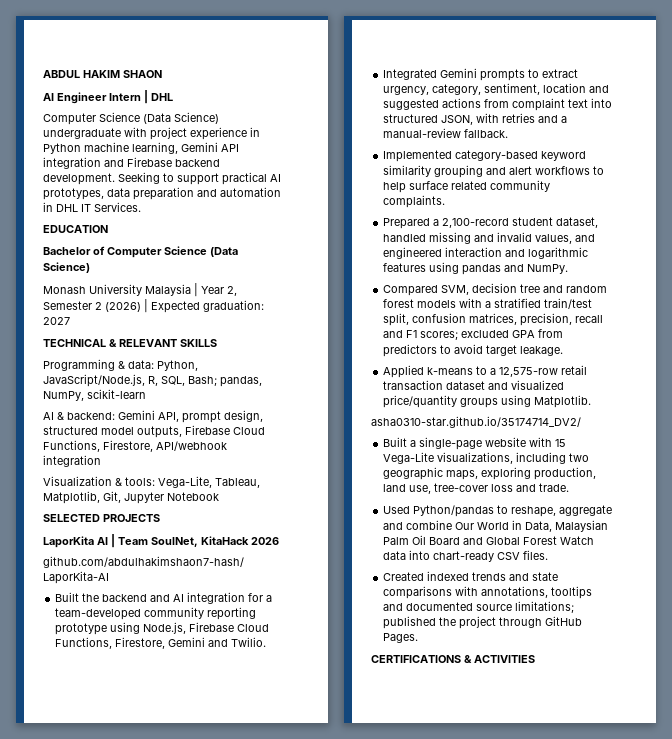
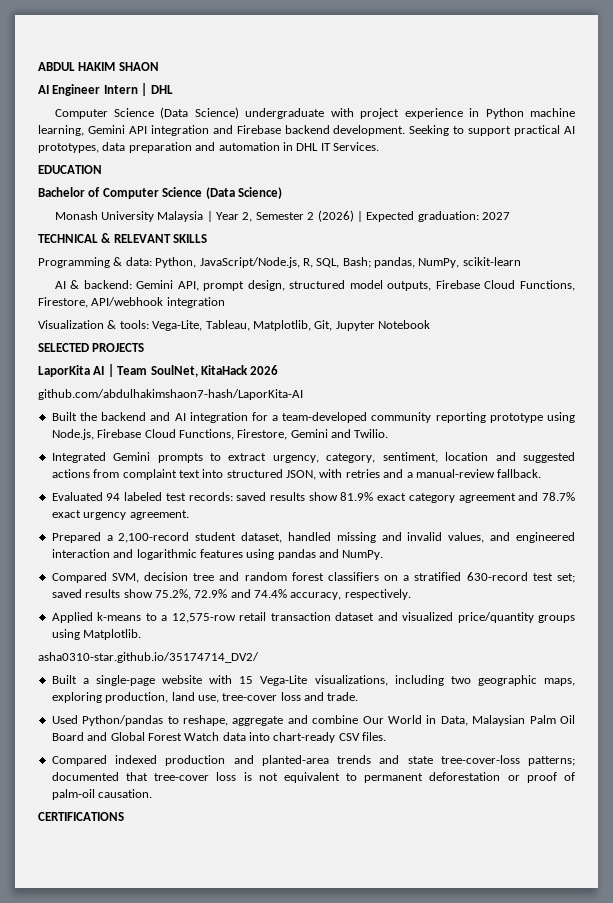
[383,150,587,162] [383,165,605,178] [383,180,551,193] [383,195,446,208] Implemented category-based keyword similarity grouping and alert workflows to help surface related community complaints. -> [51,492,575,503] [51,510,189,520] Evaluated 94 labeled test records: saved results show 81.9% exact category agreement and 78.7% exact urgency agreement.
[417,298,593,309] [383,313,604,326] [383,329,564,340] [383,344,564,357] models with a stratified train/test split, confusion matrices, precision, recall and F1 scores; excluded GPA from predictors to avoid target leakage. -> [327,572,575,583] [51,589,411,600] classifiers on a stratified 630-record test set; saved results show 75.2%, 72.9% and 74.4% accuracy, respectively.
[383,571,559,581] [383,586,593,599] [383,601,575,613] [383,616,583,629] [383,633,419,643] Created indexed trends and state comparisons with annotations, tooltips and documented source limitations; published the project through GitHub Pages. -> [51,755,575,766] [51,772,575,783] [51,789,153,800] Compared indexed production and planted-area trends and state tree-cover-loss patterns; documented that tree-cover loss is not equivalent to permanent deforestation or proof of palm-oil causation.
[464,655,535,663] & ACTIVITIES -> (124, 816) none

